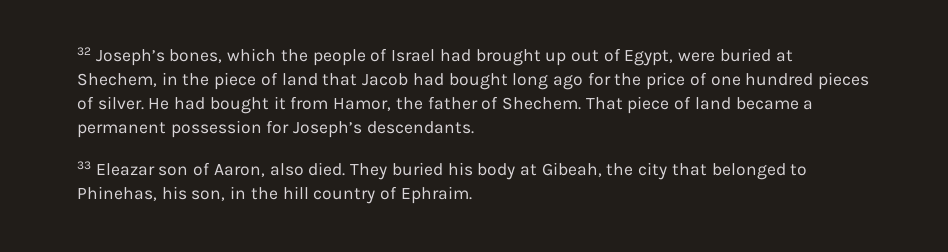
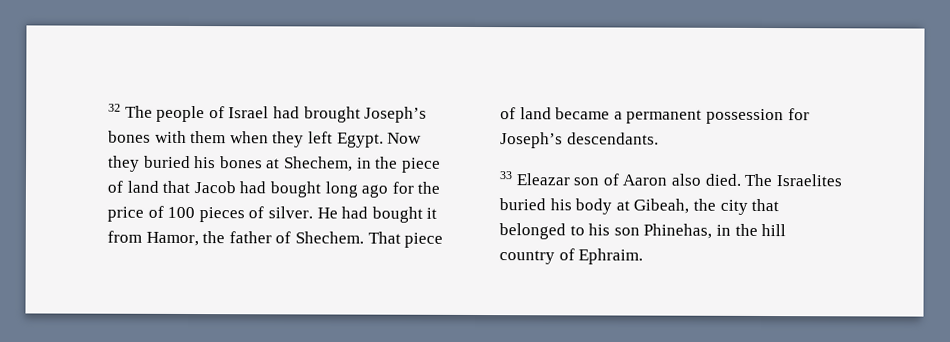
[95,48,308,66] Joseph’s bones, which the -> [124,105,153,118] The
[545,48,771,66] up out of Egypt, were buried -> [364,106,428,123] [108,130,423,148] [107,155,263,172] Joseph’s bones with them when they left Egypt. Now they buried his bones
[710,73,814,86] one hundred -> [167,206,196,219] 100
[213,164,265,177] Aaron, -> [622,174,668,186] Aaron
[350,163,388,180] They -> [744,173,842,187] The Israelites
[77,186,226,201] Phinehas, his son, -> [588,223,713,239] his son Phinehas,

